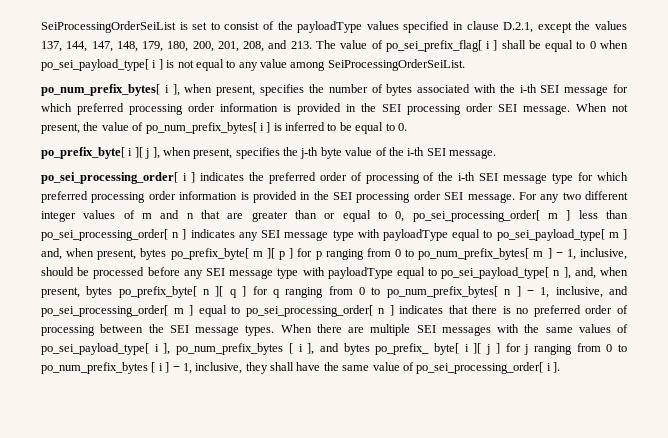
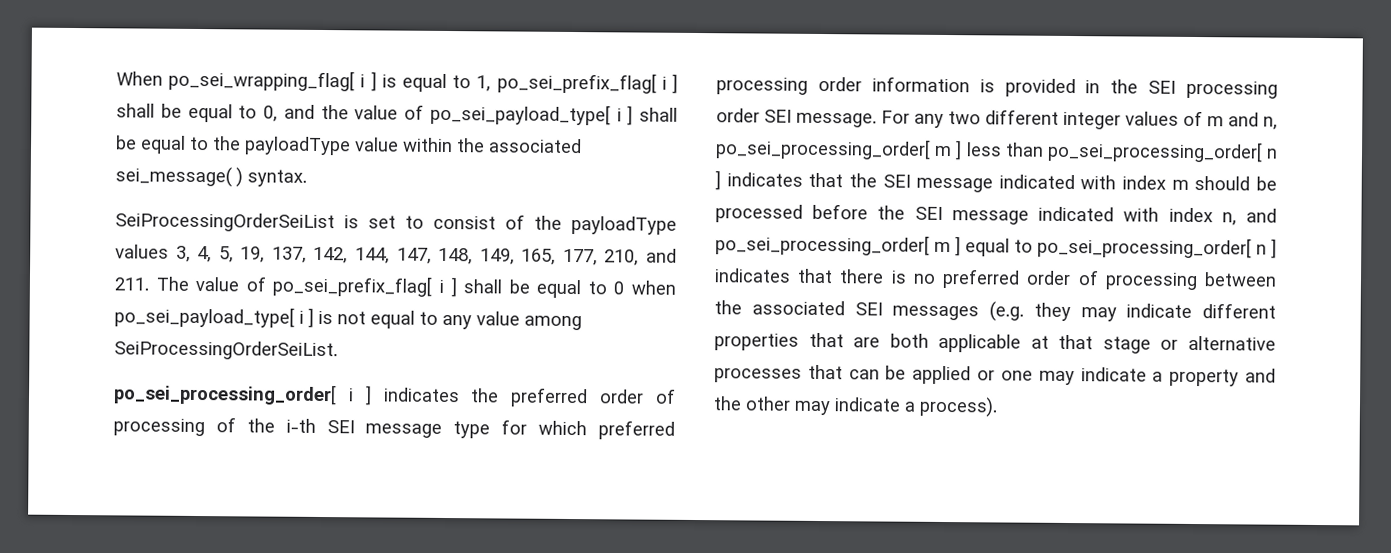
(41, 27) none -> [116,69,678,94] [116,103,678,126] [116,135,582,156] [115,166,307,188] When po_sei_wrapping_flag[ i ] is equal to 1, po_sei_prefix_flag[ i ] shall be equal to 0, and the value of po_sei_payload_type[ i ] shall be equal to the payloadType value within the associated sei_message( ) syntax. //
[403,21,628,33] [41,40,312,52] specified in clause D.2.1, except the values 137, 144, 147, 148, 179, 180, 200, 201, 208, and 213. -> [175,245,677,266] [114,277,149,291] 3, 4, 5, 19, 137, 142, 144, 147, 148, 149, 165, 177, 210, and 211.
[41,84,628,96] [41,103,628,115] [41,122,407,134] [41,147,496,159] // po_num_prefix_bytes[ i ], when present, specifies the number of bytes associated with the i-th SEI message for which preferred processing order information is provided in the SEI processing order SEI message. When not present, the value of po_num_prefix_bytes[ i ] is inferred to be equal to 0. // po_prefix_byte[ i ][ j ], when present, specifies the j-th byte value of the i-th SEI message. -> (338, 350) none
[186,210,405,222] n that are greater than or equal to 0, -> [1263,116,1278,130] n,
[238,229,627,241] [41,248,627,260] any SEI message type with payloadType equal to po_sei_payload_type[ m ] and, when present, bytes po_prefix_byte[ m ][ p ] for p ranging from 0 to po_num_prefix_bytes[ m ] − 1, inclusive, -> [808,172,1189,193] that the SEI message indicated with index m
[183,267,628,279] [41,286,603,298] any SEI message type with payloadType equal to po_sei_payload_type[ n ], and, when present, bytes po_prefix_byte[ n ][ q ] for q ranging from 0 to po_num_prefix_bytes[ n ] − 1, inclusive, -> [877,205,1237,226] the SEI message indicated with index n,
[169,324,628,336] [41,343,627,355] [41,362,560,374] SEI message types. When there are multiple SEI messages with the same values of po_sei_payload_type[ i ], po_num_prefix_bytes [ i ], and bytes po_prefix_ byte[ i ][ j ] for j ranging from 0 to po_num_prefix_bytes [ i ] − 1, inclusive, they shall have the same value of po_sei_processing_order[ i ]. -> [751,300,1276,322] [714,332,1276,354] [714,364,1276,387] [713,396,998,418] associated SEI messages (e.g. they may indicate different properties that are both applicable at that stage or alternative processes that can be applied or one may indicate a property and the other may indicate a process).

